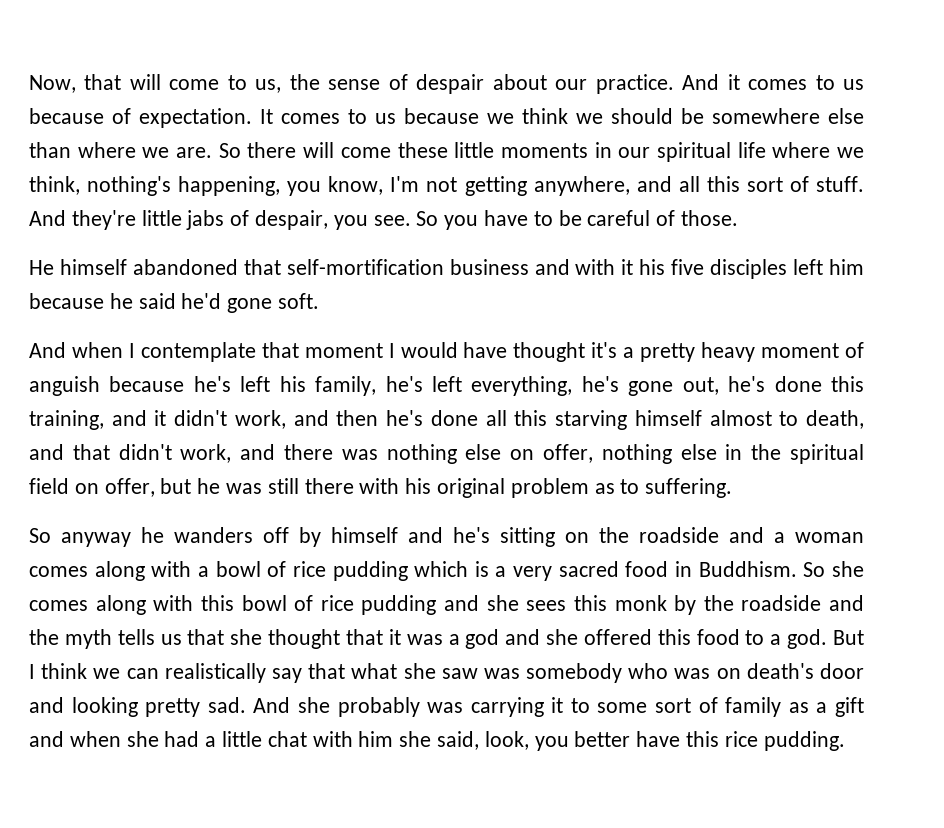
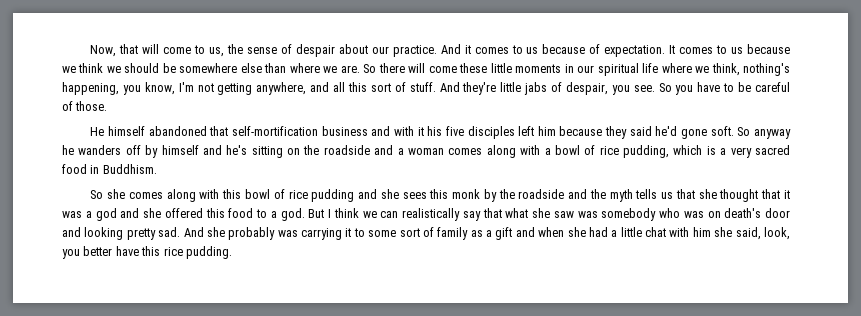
[109,293,133,309] he -> [605,126,628,139] they
[29,342,864,362] [29,376,865,396] [29,410,865,430] [29,444,864,464] [29,478,733,498] // And when I contemplate that moment I would have thought it's a pretty heavy moment of anguish because he's left his family, he's left everything, he's gone out, he's done this training, and it didn't work, and then he's done all this starving himself almost to death, and that didn't work, and there was nothing else on offer, nothing else in the spiritual field on offer, but he was still there with his original problem as to suffering. // -> (734, 131) none
[332,561,408,581] pudding -> [623,145,670,158] pudding,
(797, 569) none -> (157, 169) //

